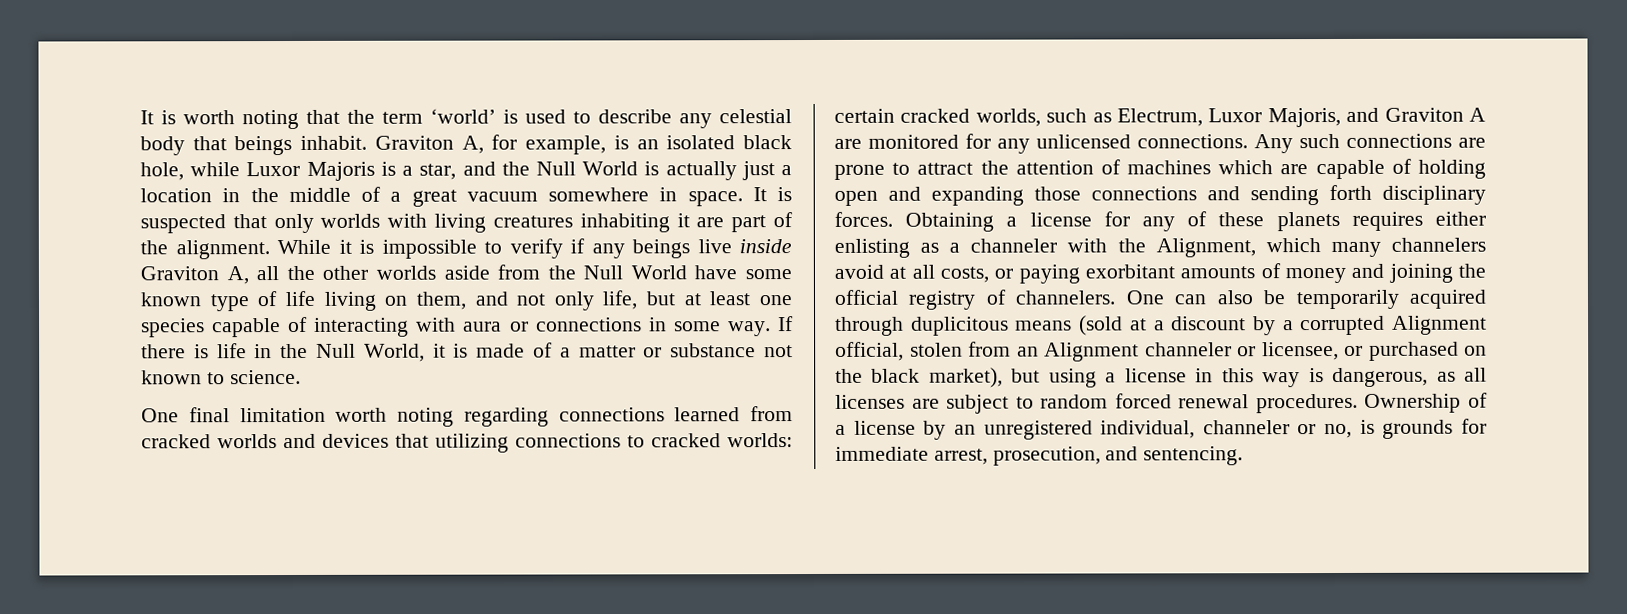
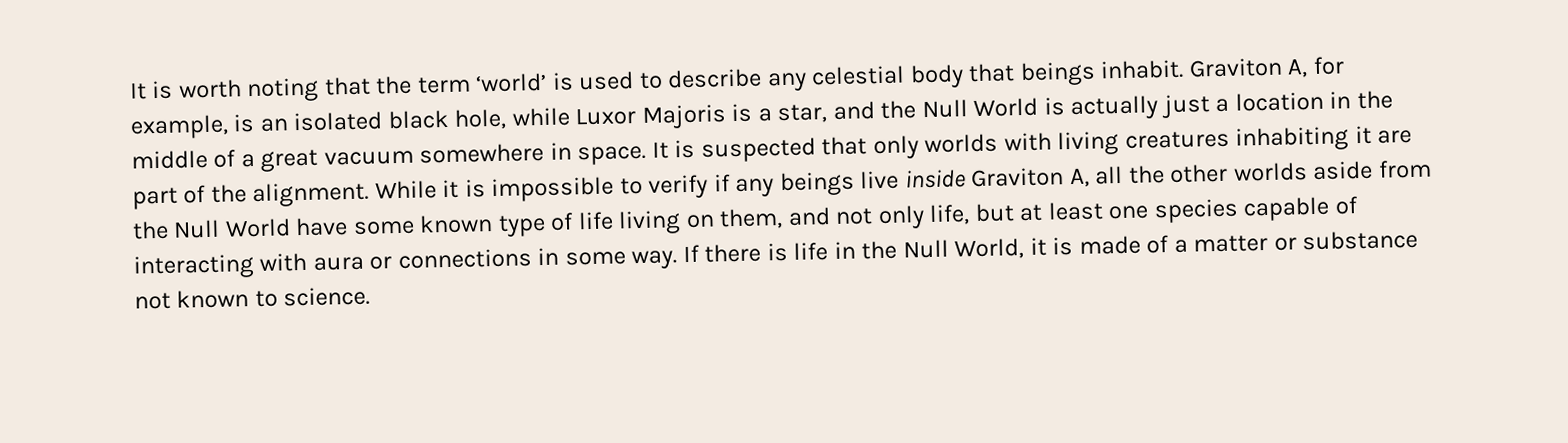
[141,406,793,427] [141,433,793,453] [834,107,1486,128] [834,133,1486,154] [834,158,1486,180] [834,184,1486,206] [834,211,1486,232] [834,237,1486,258] [834,263,1486,284] [834,289,1487,310] [835,315,1487,336] [835,341,1487,362] [835,367,1487,388] [835,392,1488,414] [835,418,1487,440] [835,446,1244,466] // One final limitation worth noting regarding connections learned from cracked worlds and devices that utilizing connections to cracked worlds: certain cracked worlds, such as Electrum, Luxor Majoris, and Graviton A are monitored for any unlicensed connections. Any such connections are prone to attract the attention of machines which are capable of holding open and expanding those connections and sending forth disciplinary forces. Obtaining a license for any of these planets requires either enlisting as a channeler with the Alignment, which many channelers avoid at all costs, or paying exorbitant amounts of money and joining the official registry of channelers. One can also be temporarily acquired through duplicitous means (sold at a discount by a corrupted Alignment official, stolen from an Alignment channeler or licensee, or purchased on the black market), but using a license in this way is dangerous, as all licenses are subject to random forced renewal procedures. Ownership of a license by an unregistered individual, channeler or no, is grounds for immediate arrest, prosecution, and sentencing. -> (371, 296) none

